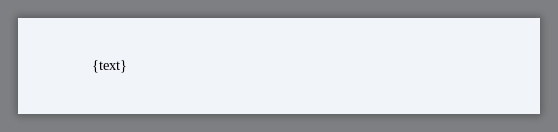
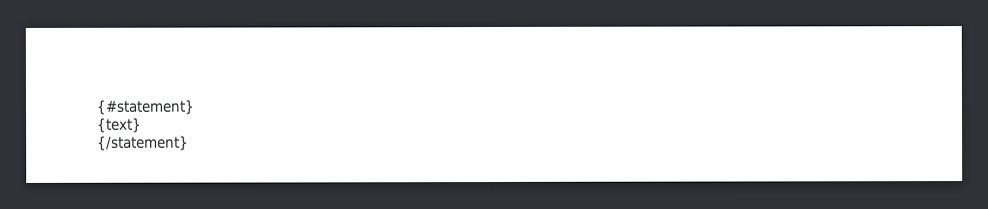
(91, 66) none -> [96,99,196,115] {#statement} //
(127, 66) none -> [97,135,190,151] // {/statement}

